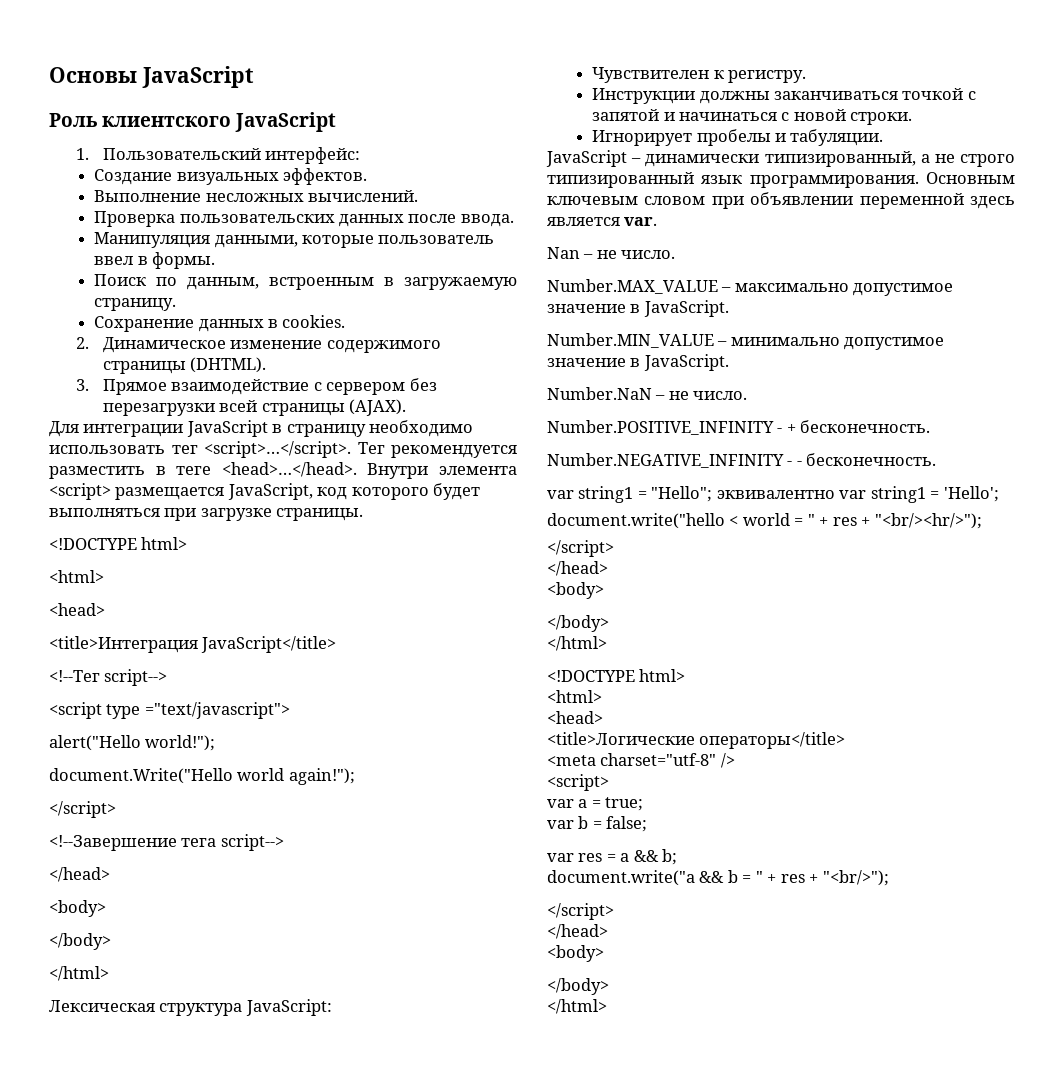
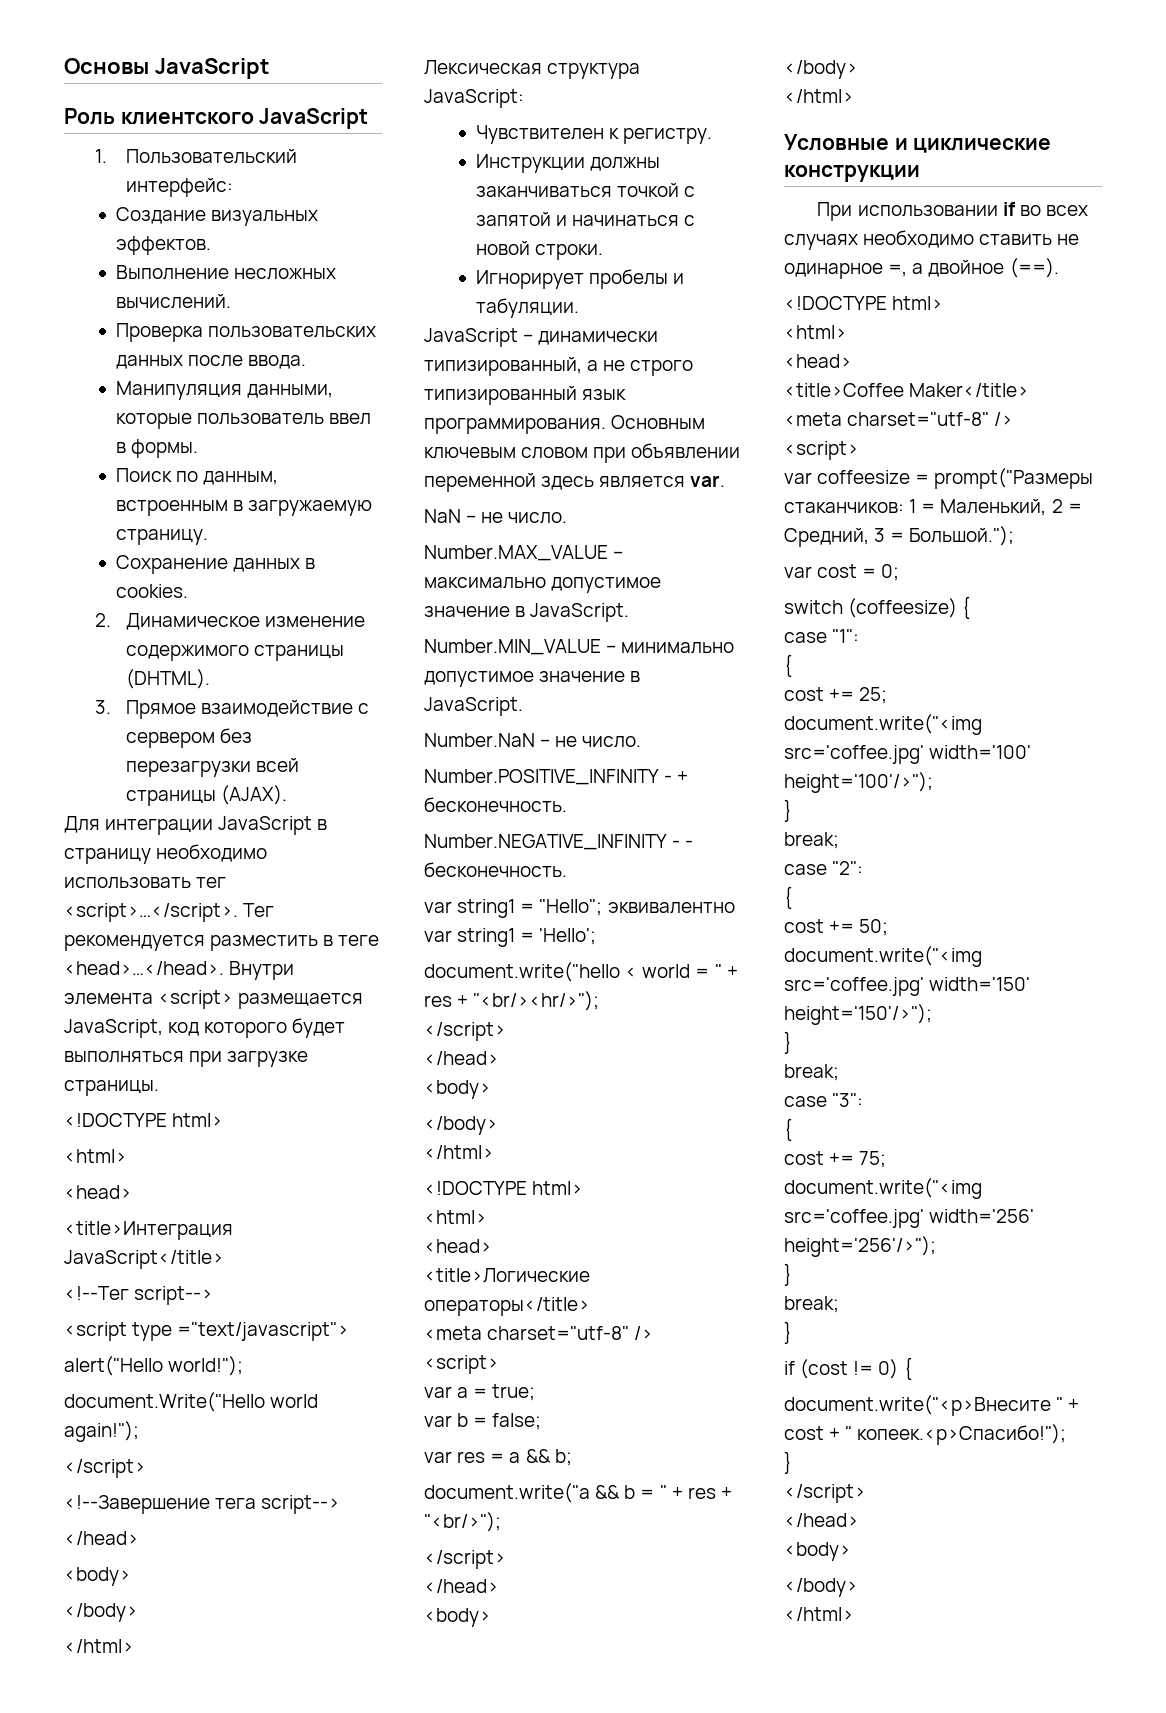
[547,247,580,259] Nan -> [424,509,461,523] NaN
(607, 1006) none -> [784,134,1052,153] [784,165,920,182] [817,202,1089,221] [784,230,1080,250] [784,258,1059,279] [784,296,944,310] [784,325,847,339] [784,354,852,368] [784,383,1030,397] [784,412,1014,426] [784,441,859,460] [784,468,1094,489] [784,499,1082,516] [784,526,1015,547] [784,564,900,581] [784,596,971,619] [784,629,860,643] [784,654,792,677] [784,687,888,704] [784,714,982,735] [784,745,1032,764] [784,772,933,793] [784,799,792,822] [784,832,839,849] [784,861,864,875] [784,886,792,909] [784,919,889,936] [784,946,982,967] [784,977,1031,996] [784,1004,932,1025] [784,1031,792,1054] [784,1064,839,1081] [784,1093,864,1107] [784,1118,792,1141] [784,1151,887,1168] [784,1178,982,1199] [784,1209,1035,1228] [784,1236,936,1257] [784,1263,792,1286] [784,1296,839,1313] [784,1321,792,1344] [784,1357,912,1380] [784,1395,1080,1416] [784,1424,1067,1445] [784,1451,792,1474] [784,1484,866,1503] [784,1513,859,1527] [784,1542,851,1561] [784,1578,858,1597] [784,1607,854,1621] // Условные и циклические конструкции // При использовании if во всех случаях необходимо ставить не одинарное =, а двойное (==). // <!DOCTYPE html> // <html> // <head> // <title>Coffee Maker</title> // <meta charset="utf-8" /> // <script> // var coffeesize = prompt("Размеры стаканчиков: 1 = Маленький, 2 = Средний, 3 = Большой."); // var cost = 0; // switch (coffeesize) { // case "1": // { // cost += 25; // document.write("<img src='coffee.jpg' width='100' height='100'/>"); // } // break; // case "2": // { // cost += 50; // document.write("<img src='coffee.jpg' width='150' height='150'/>"); // } // break; // case "3": // { // cost += 75; // document.write("<img src='coffee.jpg' width='256' height='256'/>"); // } // break; // } // if (cost != 0) { // document.write("<p>Внесите " + cost + " копеек.<p>Спасибо!"); // } // </script> // </head> // <body> // </body> // </html>

